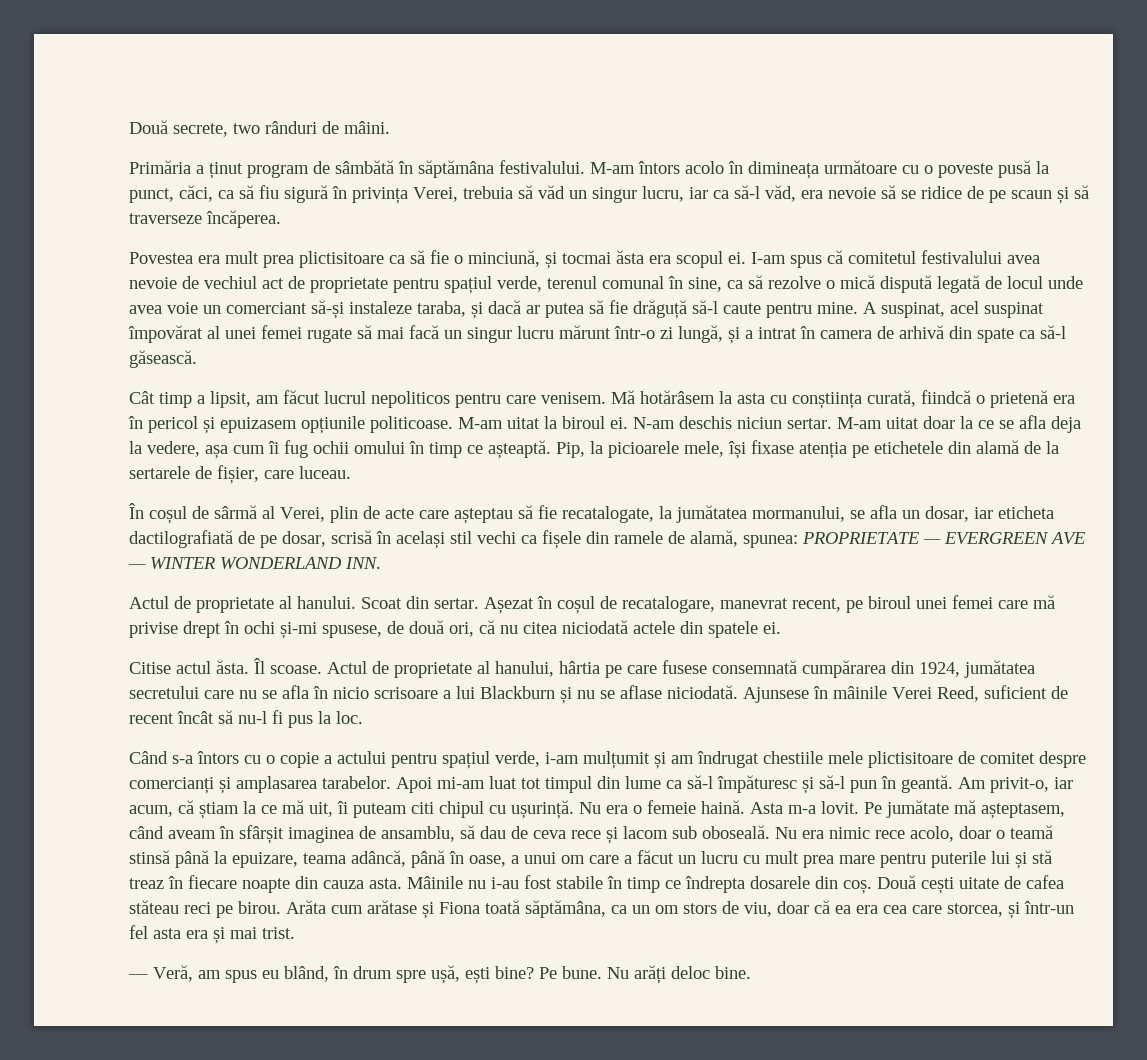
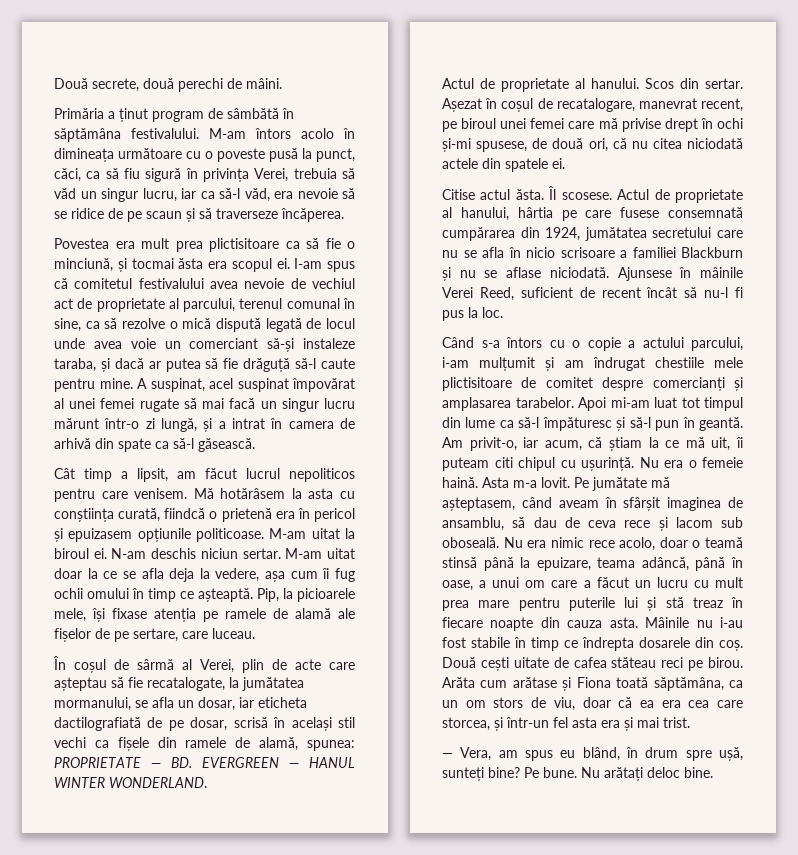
[233,121,317,134] two rânduri -> [143,78,223,92] două perechi
[393,276,542,294] pentru spațiul verde, -> [168,298,236,312] al parcului,
[874,440,1059,454] [129,465,259,484] etichetele din alamă de la sertarele de fișier, -> [225,608,355,619] [54,628,178,642] ramele de alamă ale fișelor de pe sertare,
[944,532,1085,544] [128,557,381,569] EVERGREEN AVE — WINTER WONDERLAND INN. -> [171,757,355,768] [54,777,207,788] BD. EVERGREEN — HANUL WINTER WONDERLAND.
[361,597,402,609] Scoat -> [645,78,674,89] Scos
[270,665,322,674] scoase. -> [561,192,612,200] scosese.
[456,686,475,699] lui -> [632,247,676,258] familiei
[391,751,540,769] pentru spațiul verde, -> [691,337,743,351] parcului,
[153,965,193,982] Veră, -> [460,747,492,761] Vera,
[465,967,490,984] ești -> [442,767,484,781] sunteți
[634,965,666,984] arăți -> [604,767,643,781] arătați

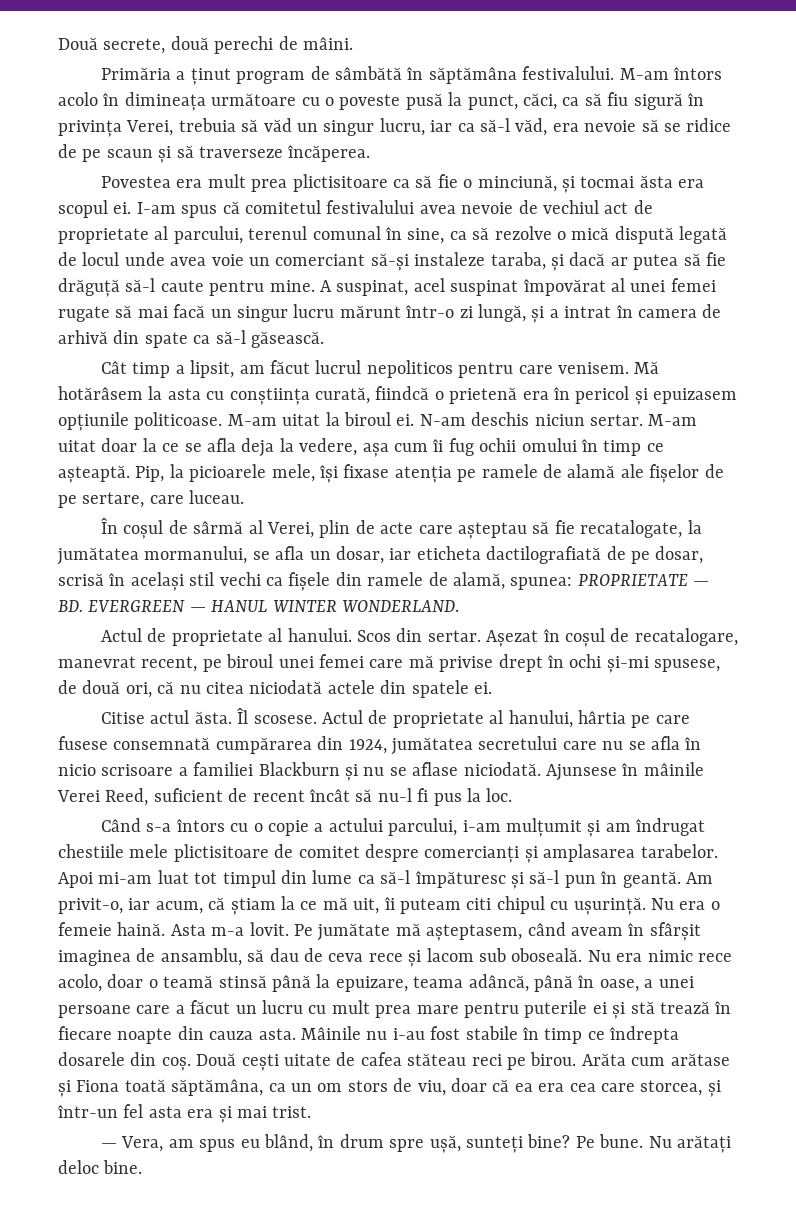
[492,577,546,588] unui om -> [658,976,694,988] [58,1005,131,1018] unei persoane
[624,597,638,608] lui -> [592,1002,607,1014] ei
[692,597,723,608] treaz -> [659,1001,710,1014] trează

